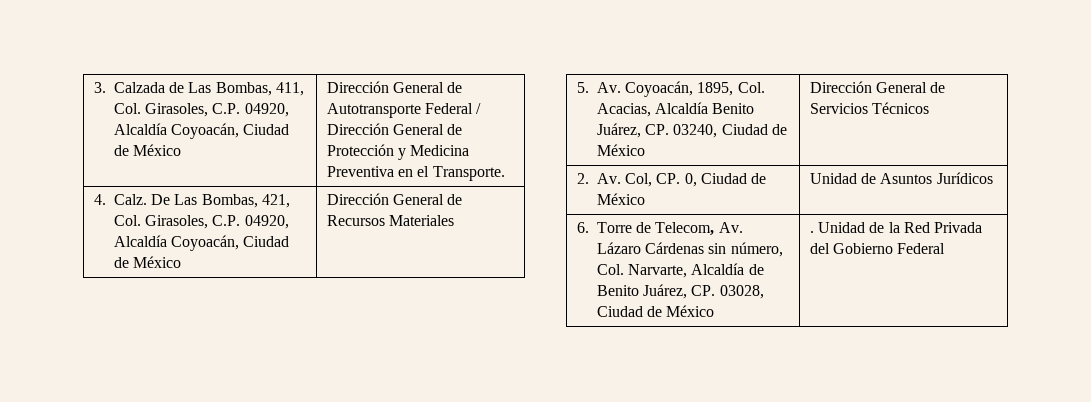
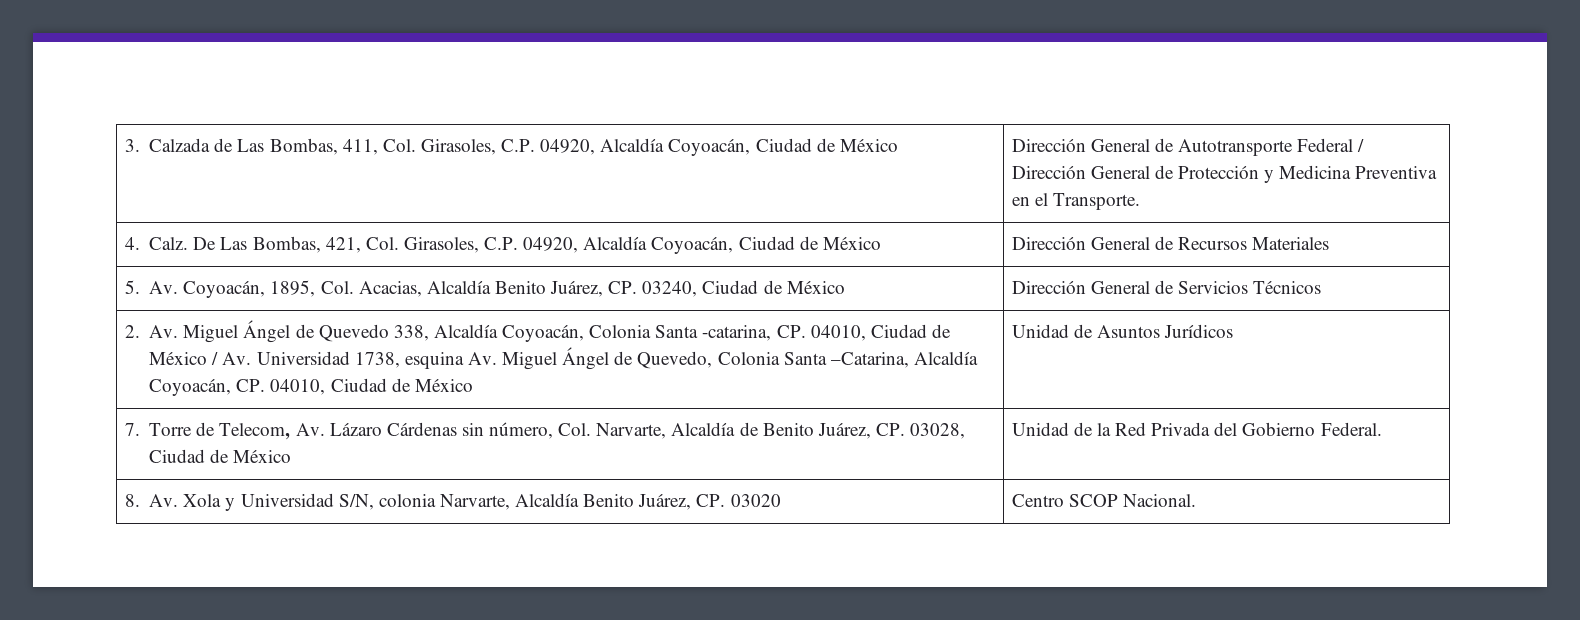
[624,173,697,187] Col, CP. 0, -> [183,320,951,343] [149,347,978,370] [149,379,326,396] Miguel Ángel de Quevedo 338, Alcaldía Coyoacán, Colonia Santa -catarina, CP. 04010, Ciudad de México / Av. Universidad 1738, esquina Av. Miguel Ángel de Quevedo, Colonia Santa –Catarina, Alcaldía Coyoacán, CP. 04010,
[576,222,589,233] 6. -> [124,423,140,436] 7.
[809,231,814,233] . -> (292, 456) none
[897,243,946,254] Federal -> [1320,422,1382,436] [124,493,781,511] [1011,494,1196,507] Federal. // 8. Av. Xola y Universidad S/N, colonia Narvarte, Alcaldía Benito Juárez, CP. 03020 | Centro SCOP Nacional.

